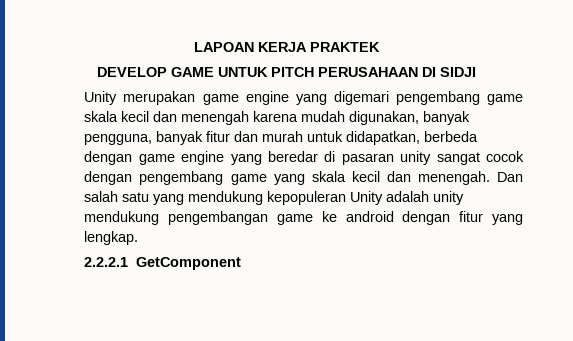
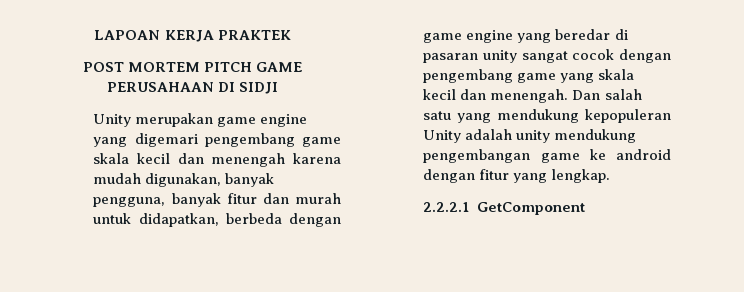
[97,67,314,77] DEVELOP GAME UNTUK PITCH -> [82,62,303,72] POST MORTEM PITCH GAME

